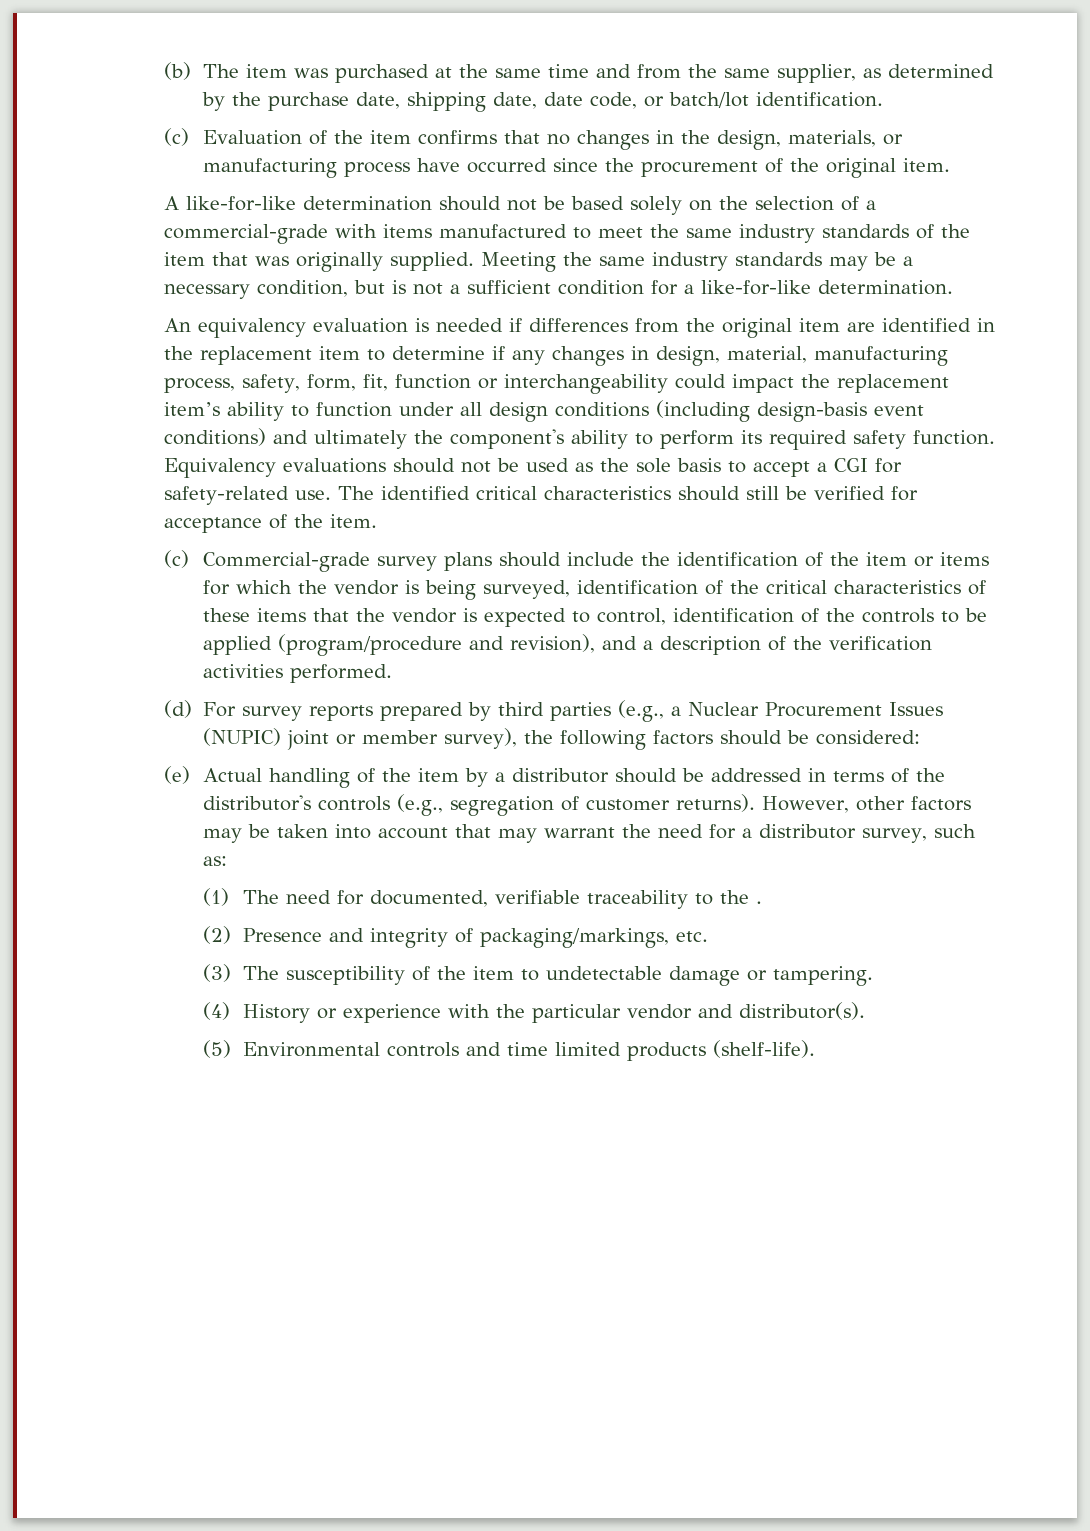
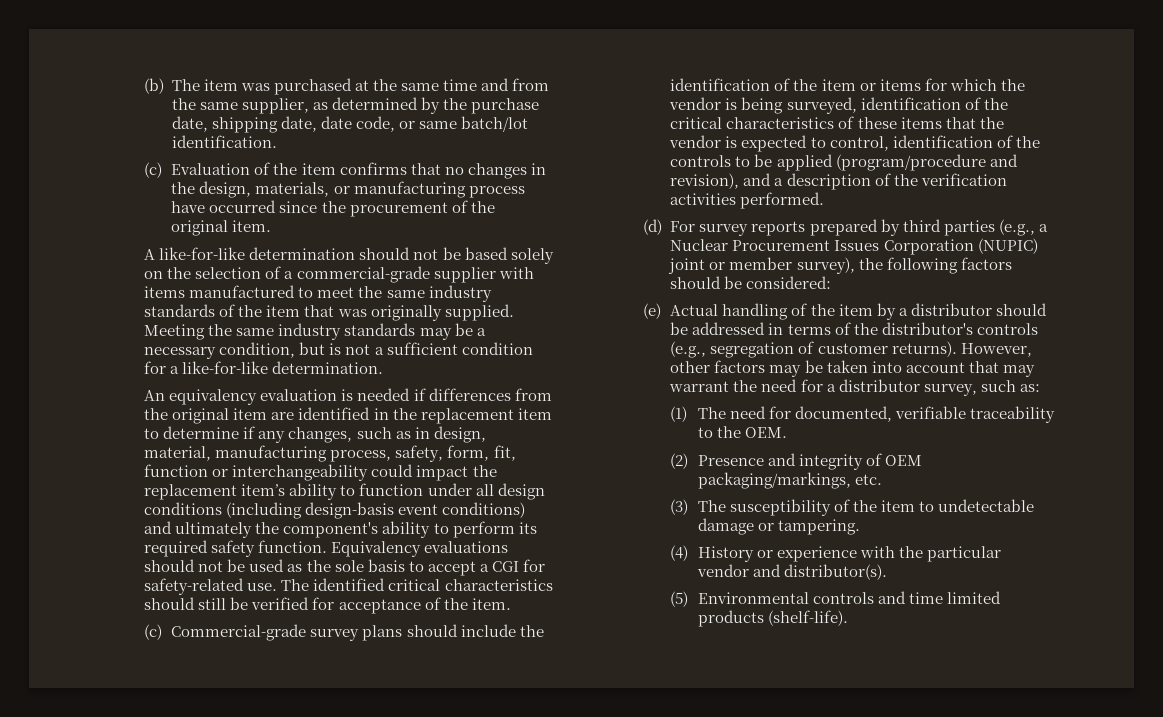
(665, 101) none -> [419,121,458,129] same
(328, 234) none -> [433,267,496,283] supplier
[551,346,624,366] changes -> [288,427,411,443] changes, such as
(944, 709) none -> [883,239,974,255] Corporation
[755,901,762,904] . -> [744,427,787,438] OEM.
(473, 935) none -> [884,455,922,466] OEM

